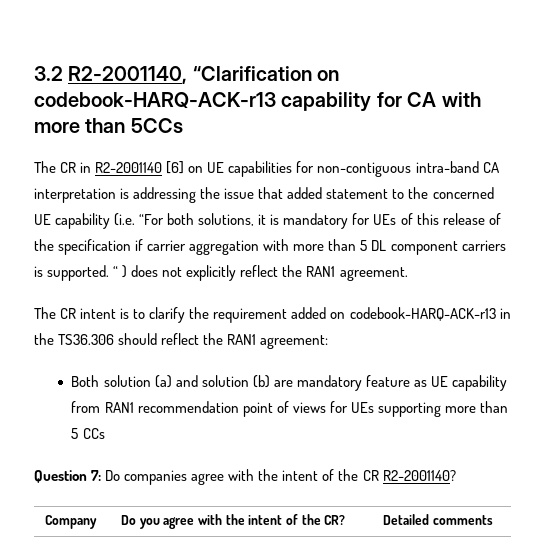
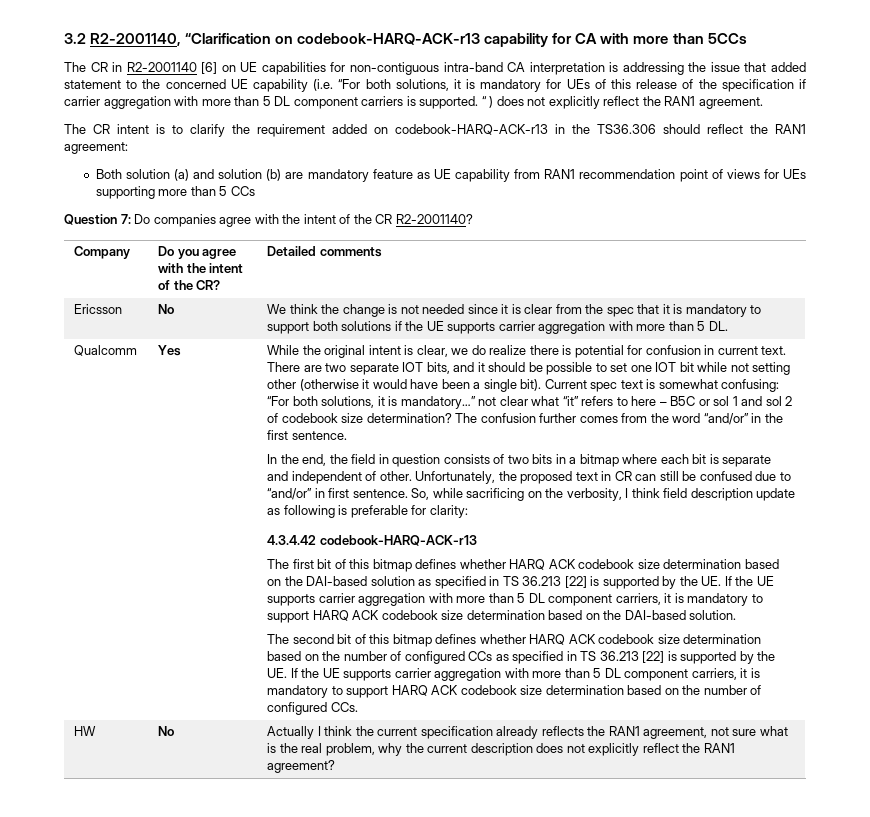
(493, 520) none -> [74,304,123,314] [158,304,175,314] [267,304,762,317] [267,321,728,334] [74,345,138,356] [158,345,182,356] [267,345,787,358] [267,362,791,375] [267,379,780,392] [267,396,793,409] [267,413,783,425] [267,430,347,440] [267,454,772,467] [267,471,791,484] [267,488,796,501] [267,505,468,518] [267,535,477,546] [267,559,779,572] [267,576,774,589] [267,593,763,606] [267,610,737,623] [267,634,762,647] [267,651,776,664] [267,668,760,681] [267,685,762,698] [267,702,358,715] [74,726,97,736] [158,726,175,736] [267,726,788,739] [267,743,735,756] [267,760,336,773] // Ericsson | No | We think the change is not needed since it is clear from the spec that it is mandatory to support both solutions if the UE supports carrier aggregation with more than 5 DL. // Qualcomm | Yes | While the original intent is clear, we do realize there is potential for confusion in current text. There are two separate IOT bits, and it should be possible to set one IOT bit while not setting other (otherwise it would have been a single bit). Current spec text is somewhat confusing: “For both solutions, it is mandatory…” not clear what “it” refers to here – B5C or sol 1 and sol 2 of codebook size determination? The confusion further comes from the word “and/or” in the first sentence. // In the end, the field in question consists of two bits in a bitmap where each bit is separate and independent of other. Unfortunately, the proposed text in CR can still be confused due to “and/or” in first sentence. So, while sacrificing on the verbosity, I think field description update as following is preferable for clarity: // 4.3.4.42 codebook-HARQ-ACK-r13 // The first bit of this bitmap defines whether HARQ ACK codebook size determination based on the DAI-based solution as specified in TS 36.213 [22] is supported by the UE. If the UE supports carrier aggregation with more than 5 DL component carriers, it is mandatory to support HARQ ACK codebook size determination based on the DAI-based solution. // The second bit of this bitmap defines whether HARQ ACK codebook size determination based on the number of configured CCs as specified in TS 36.213 [22] is supported by the UE. If the UE supports carrier aggregation with more than 5 DL component carriers, it is mandatory to support HARQ ACK codebook size determination based on the number of configured CCs. // HW | No | Actually I think the current specification already reflects the RAN1 agreement, not sure what is the real problem, why the current description does not explicitly reflect the RAN1 agreement?

